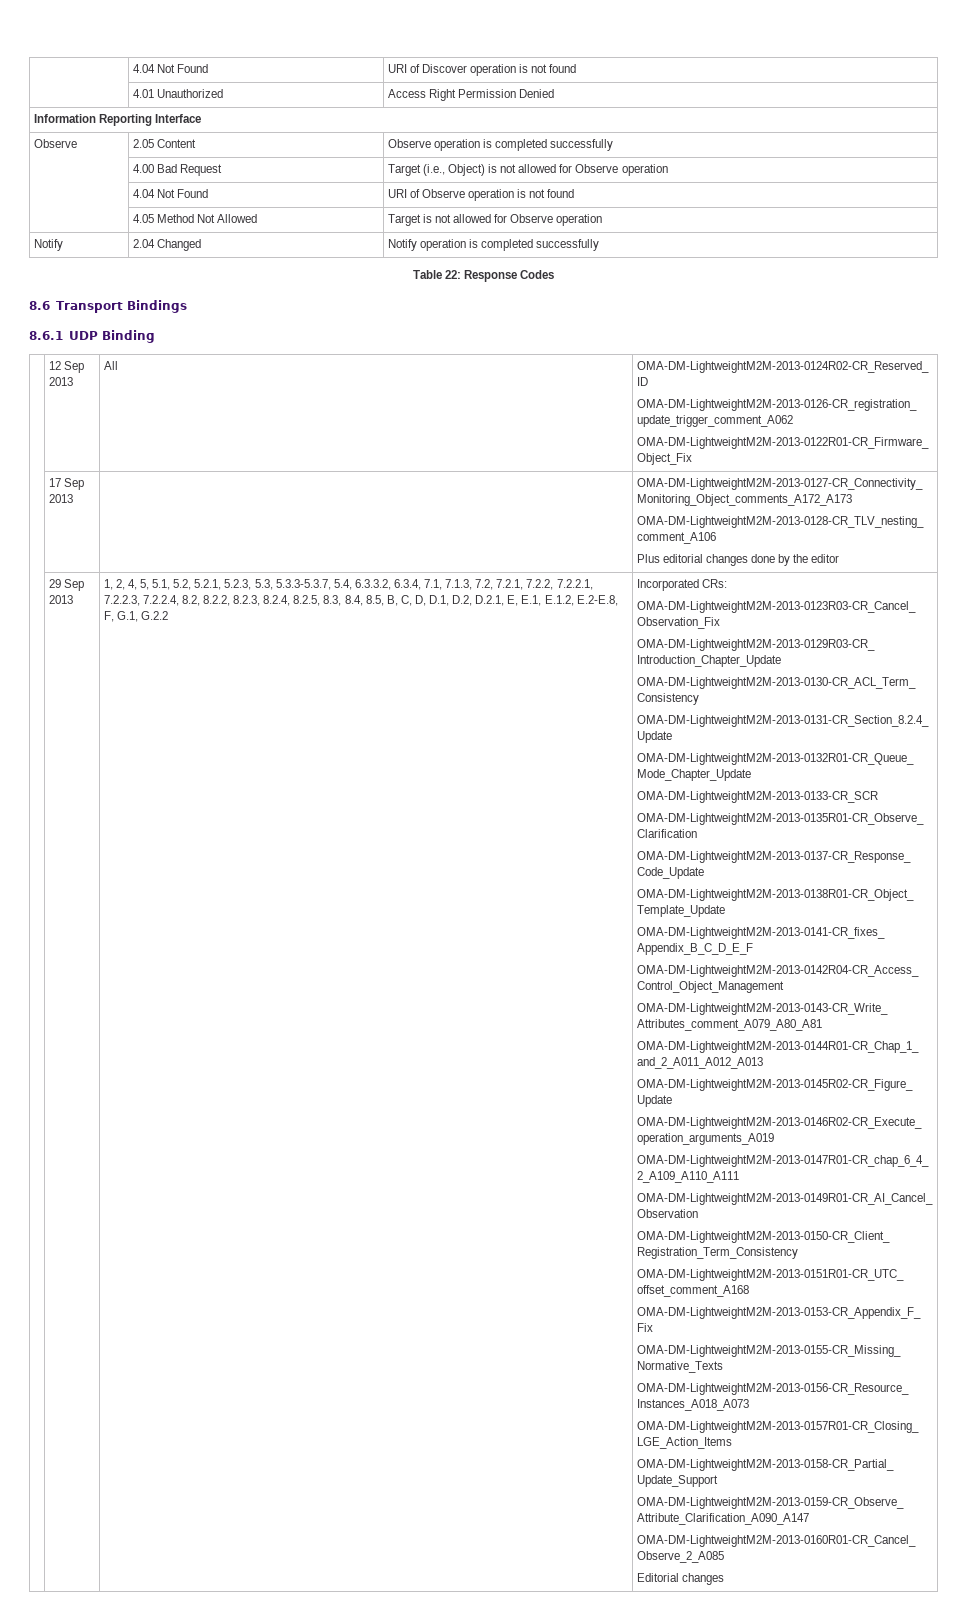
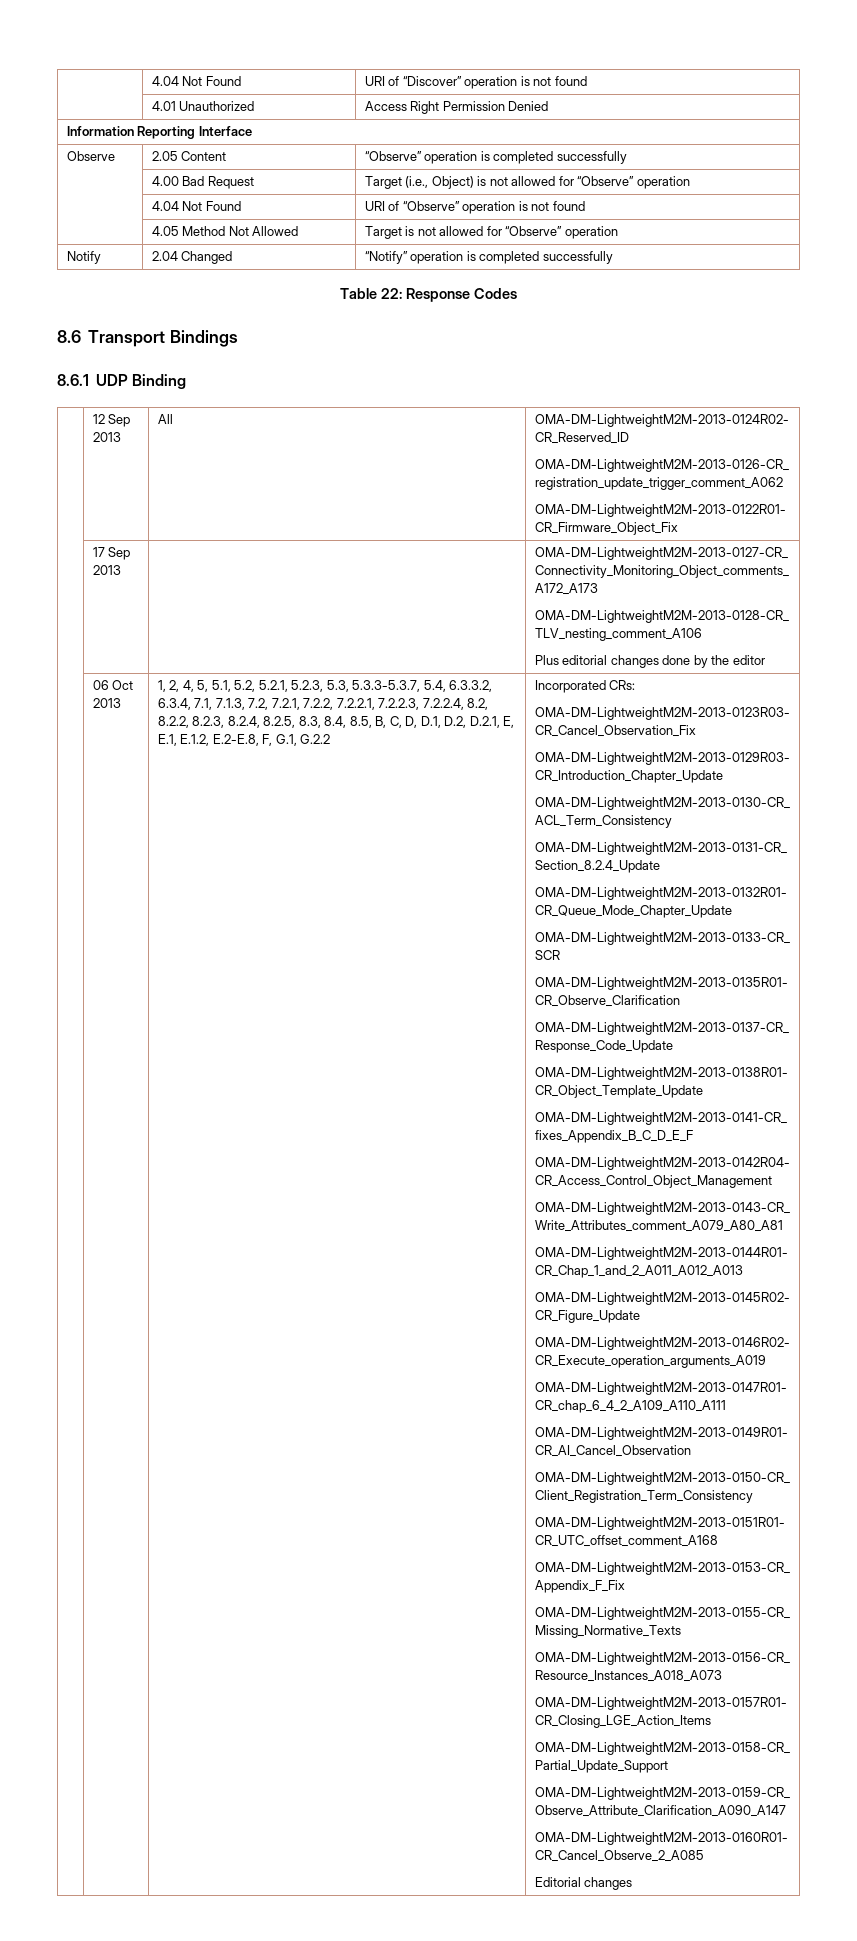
[132,64,208,73] [387,64,467,73] | 4.04 Not Found | URI of Discover -> [151,76,241,86] [364,76,462,86] | 4.04 Not Found | URI of “Discover”
[387,139,431,148] Observe -> [364,151,422,161] “Observe”
[575,164,619,173] Observe -> [577,176,635,186] “Observe”
[421,189,465,198] Observe -> [402,201,460,211] “Observe”
[510,214,554,223] Observe -> [505,226,563,236] “Observe”
[387,239,417,251] Notify -> [364,251,408,264] “Notify”
[48,579,84,591] 29 Sep -> [92,680,134,690] 06 Oct

